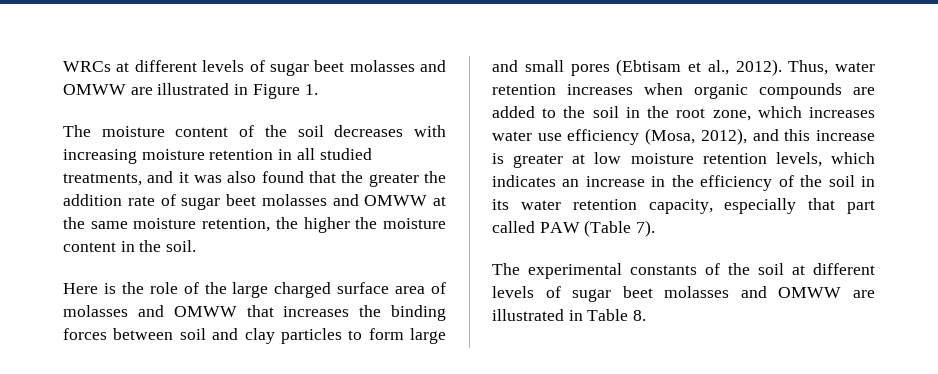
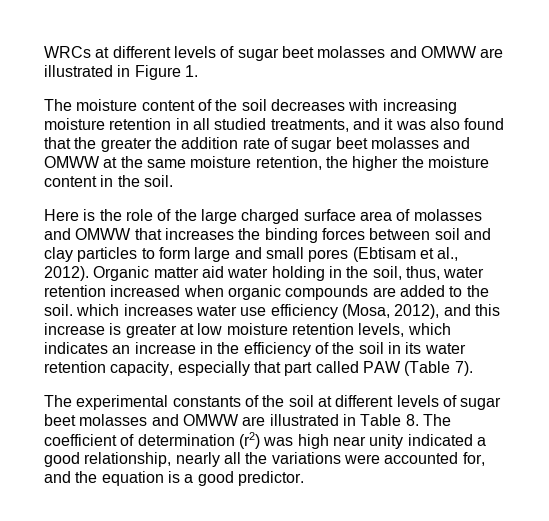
[788,60,875,75] [492,84,633,95] Thus, water retention increases -> [93,266,485,281] [44,285,181,297] Organic matter aid water holding in the soil, thus, water retention increased
[592,106,751,121] soil in the root zone, -> [44,304,73,316] soil.
(647, 315) none -> [422,414,451,426] [44,432,486,449] [44,452,485,467] [44,471,304,486] The coefficient of determination (r2) was high near unity indicated a good relationship, nearly all the variations were accounted for, and the equation is a good predictor.

